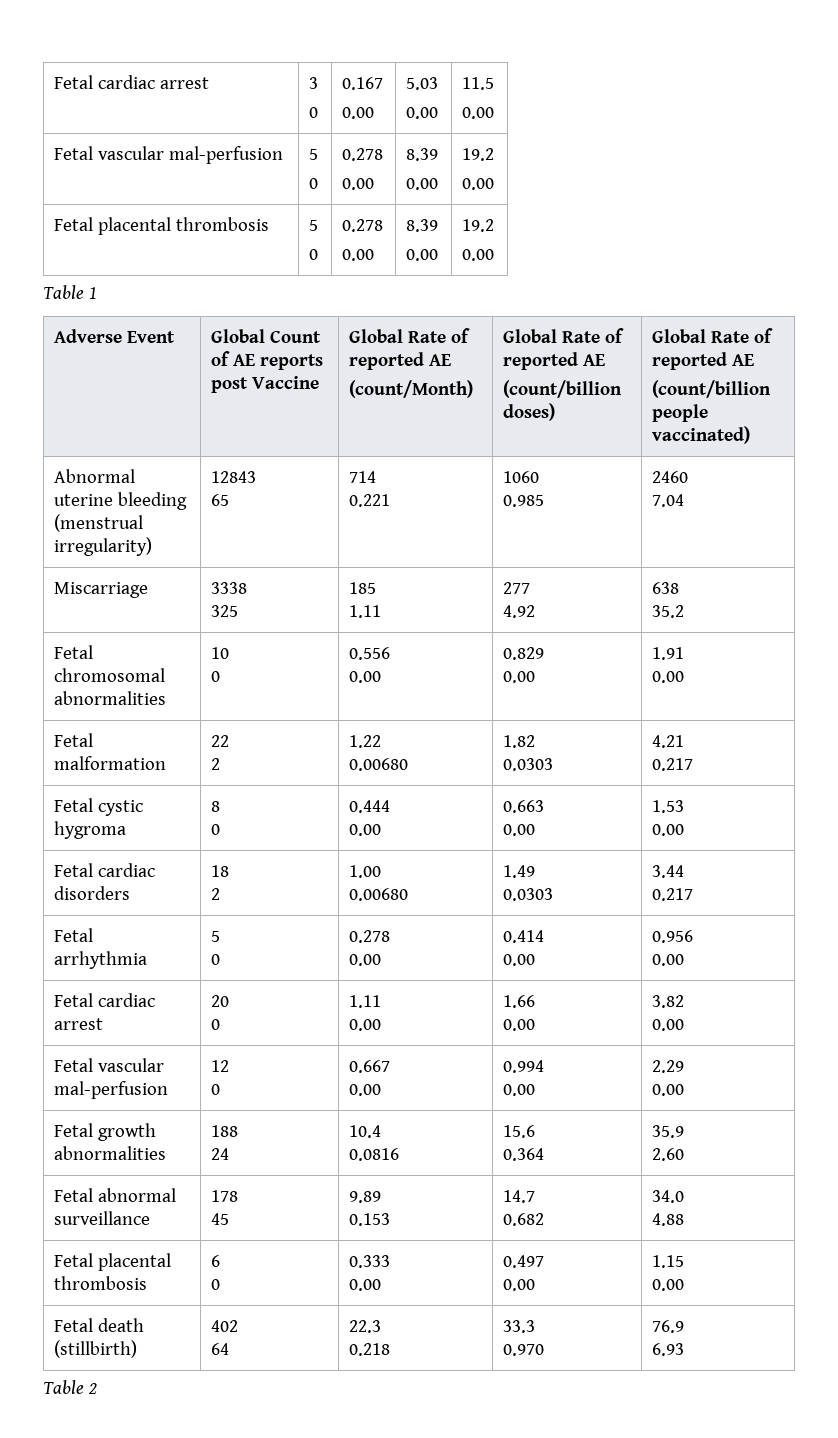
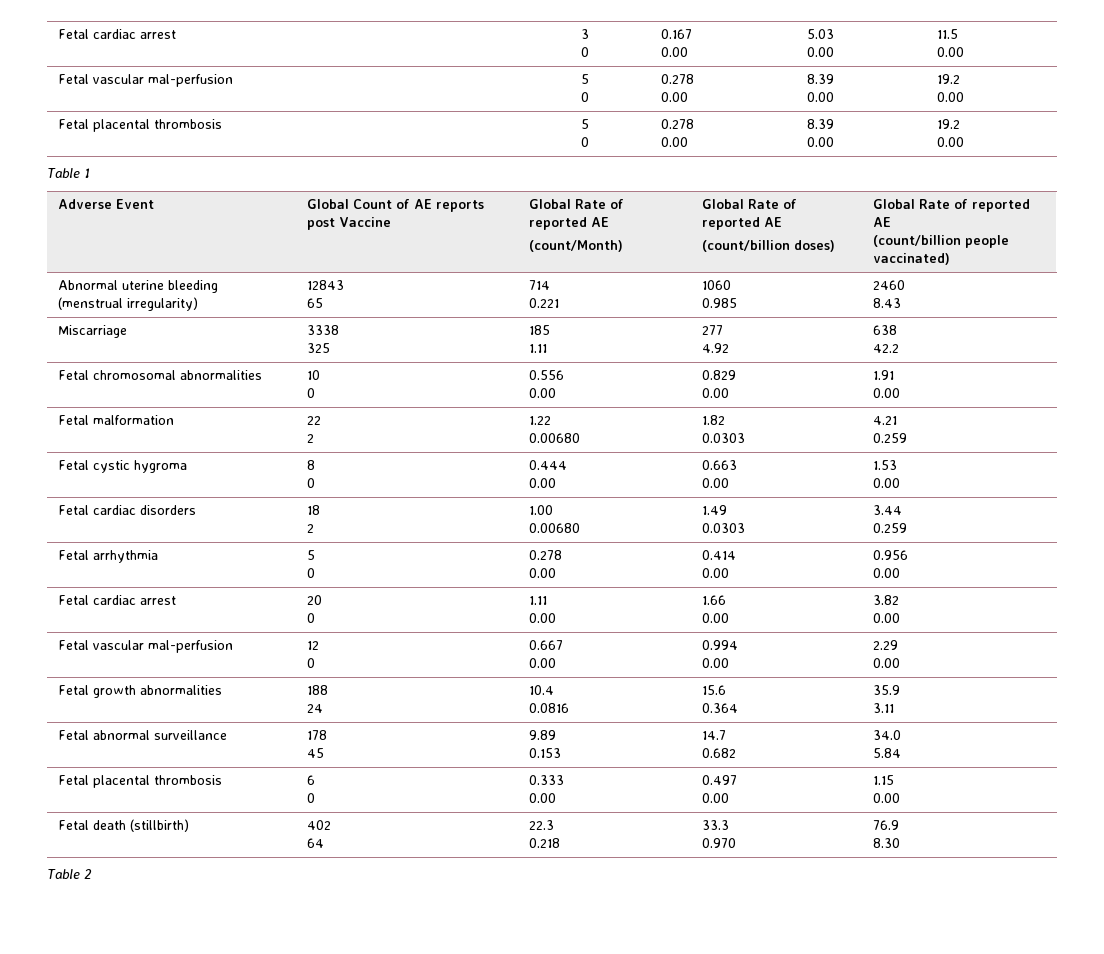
[652,494,685,507] 7.04 -> [872,298,901,308] 8.43
[652,605,685,618] 35.2 -> [872,344,899,353] 42.2
[652,758,694,771] 0.217 -> [872,433,907,443] 0.259
[652,888,694,901] 0.217 -> [872,523,907,533] 0.259
[652,1148,685,1161] 2.60 -> [872,703,894,713] 3.11
[652,1213,685,1226] 4.88 -> [872,748,901,758] 5.84
[652,1343,685,1356] 6.93 -> [872,838,900,848] 8.30

